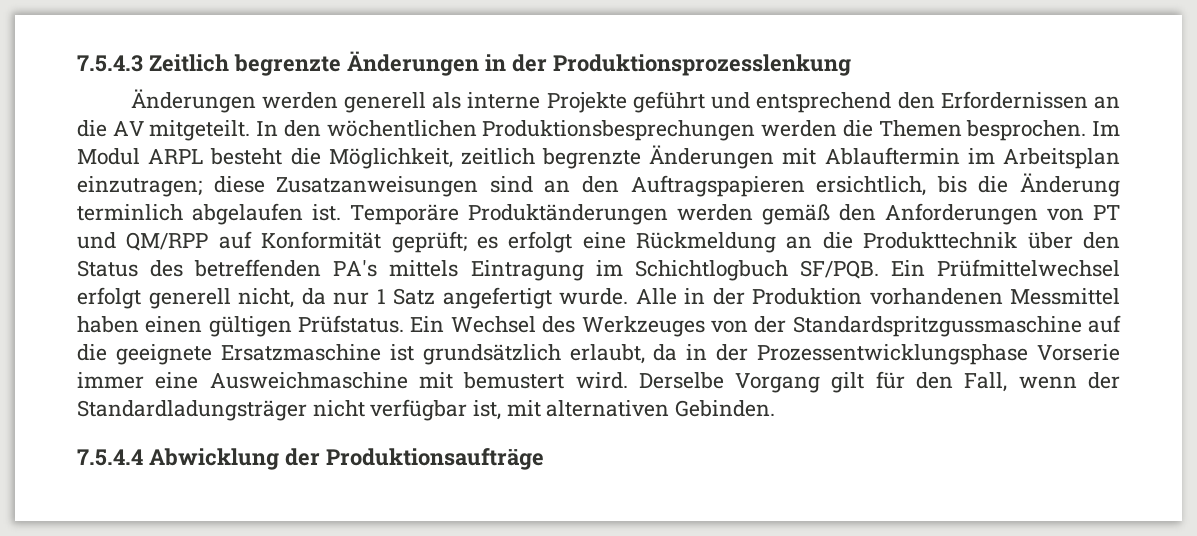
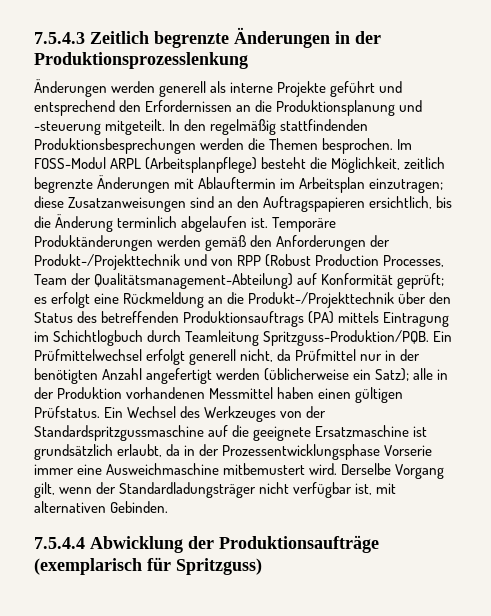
[112,121,144,136] AV -> [276,100,423,116] [34,121,101,135] Produktionsplanung und -steuerung
[326,120,477,137] wöchentlichen -> [210,119,369,135] regelmäßig stattfindenden
[77,148,204,165] Modul ARPL -> [34,157,258,173] FOSS-Modul ARPL (Arbeitsplanpflege)
[1047,205,1120,221] [77,232,209,251] von PT und QM/RPP -> [370,235,391,247] [34,254,445,270] [34,273,294,289] der Produkt-/Projekttechnik und von RPP (Robust Production Processes, Team der Qualitätsmanagement-Abteilung)
[863,232,1018,249] Produkttechnik -> [248,292,395,308] Produkt-/Projekttechnik
[333,260,378,277] PA's -> [183,311,335,327] Produktionsauftrags (PA)
[799,260,879,279] SF/PQB. -> [147,330,430,346] durch Teamleitung Spritzguss-Produktion/PQB.
[333,287,677,309] nur 1 Satz angefertigt wurde. Alle -> [295,349,421,361] [34,368,434,384] Prüfmittel nur in der benötigten Anzahl angefertigt werden (üblicherweise ein Satz); alle
[418,372,565,389] mit bemustert -> [223,463,306,475] mitbemustert
[831,371,1008,393] gilt für den Fall, -> [34,482,55,498] gilt,
(544, 459) none -> [34,557,262,575] (exemplarisch für Spritzguss)

